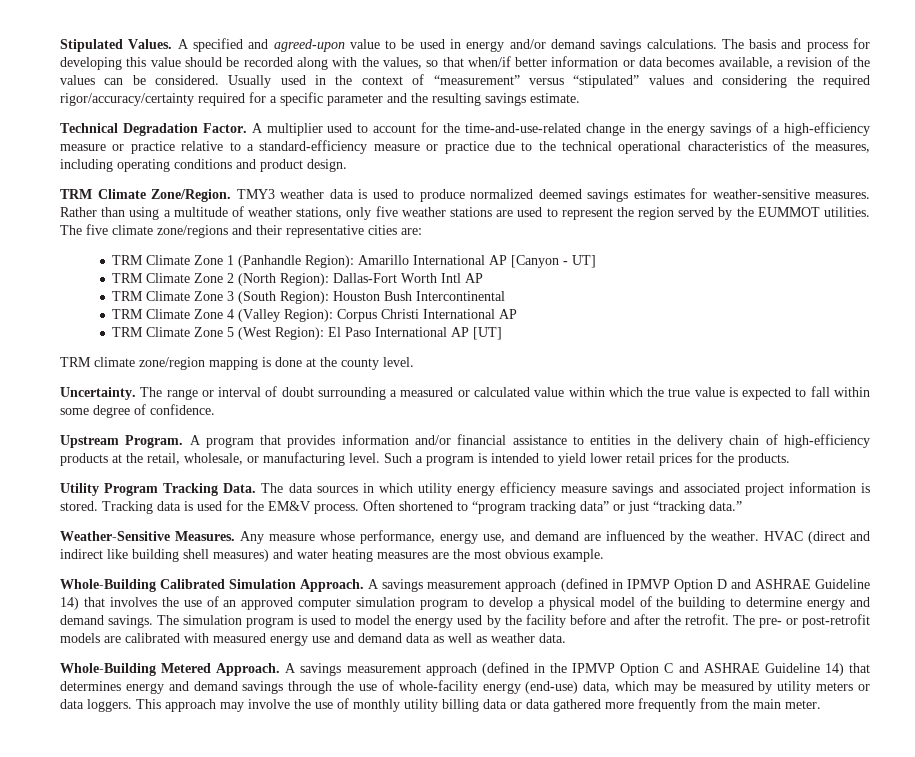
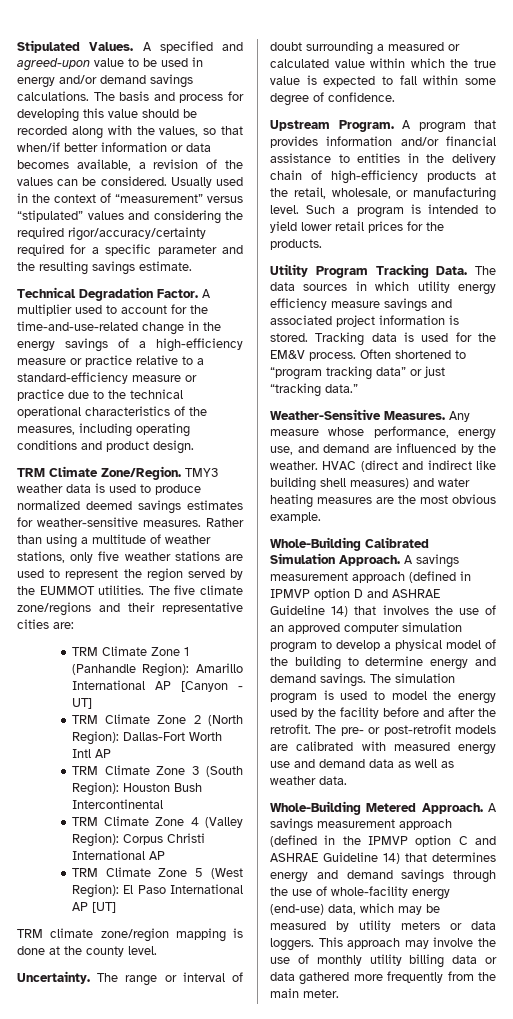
[673,579,713,592] Option -> [314,588,350,600] option
[620,663,660,676] Option -> [415,835,452,847] option

